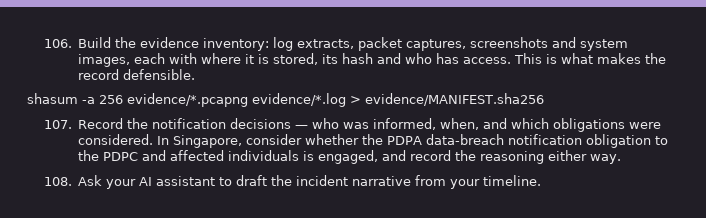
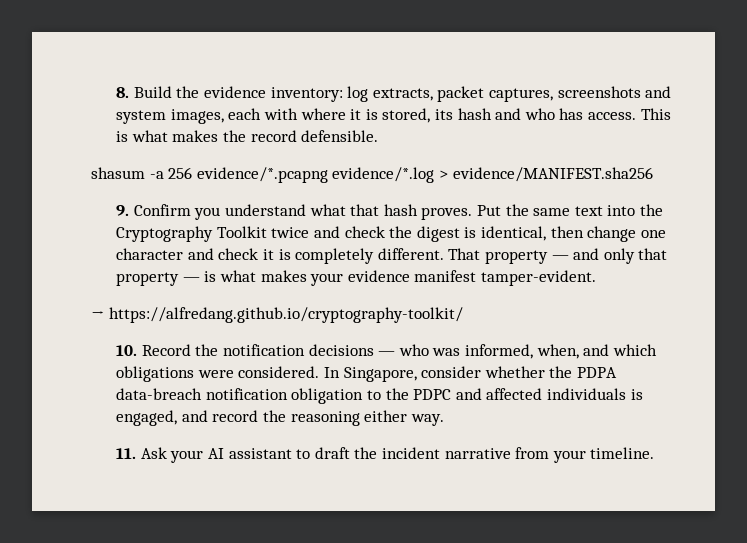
[43,39,72,48] 106. -> [116,87,130,98] 8.
[43,120,72,129] 107. -> [116,204,663,220] [116,226,666,242] [116,248,668,264] [116,270,596,286] [91,307,463,323] [116,345,138,356] 9. Confirm you understand what that hash proves. Put the same text into the Cryptography Toolkit twice and check the digest is identical, then change one character and check it is completely different. That property — and only that property — is what makes your evidence manifest tamper-evident. // → https://alfredang.github.io/cryptography-toolkit/ // 10.
[43,177,72,186] 108. -> [116,448,137,459] 11.

